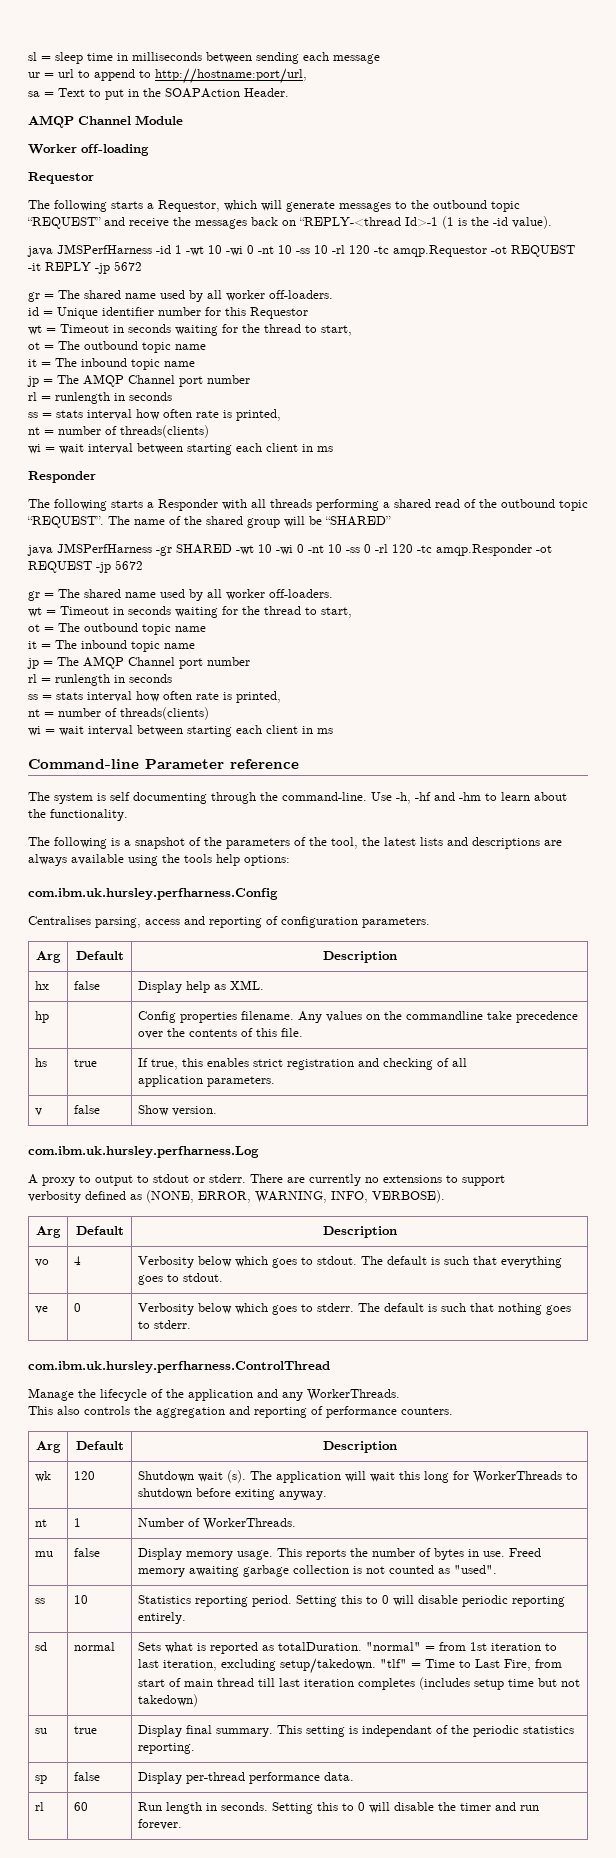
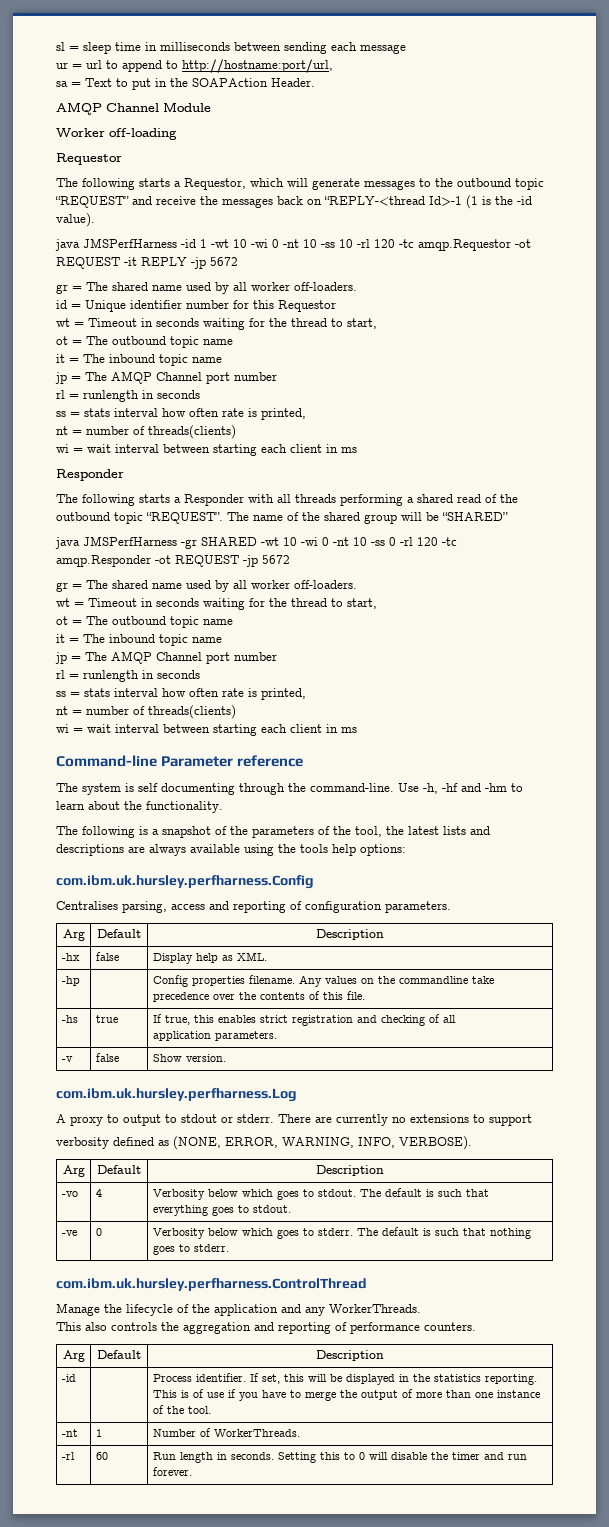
[35,981,50,990] hx -> [61,953,80,961] -hx
[35,1011,50,1023] hp -> [61,976,80,986] -hp
[35,1058,48,1067] hs -> [61,1015,78,1023] -hs
[35,1108,43,1116] v -> [61,1056,73,1062] -v
[35,1259,50,1267] vo -> [61,1191,78,1197] -vo
[35,1306,49,1314] ve -> [61,1230,77,1236] -ve
[35,1471,52,1482] [74,1471,96,1480] [138,1470,579,1483] [138,1488,328,1500] [35,1519,48,1527] [74,1518,82,1527] [138,1518,297,1530] [35,1551,54,1557] [74,1548,101,1557] [138,1548,542,1560] [138,1565,498,1577] [35,1598,46,1604] [74,1595,89,1604] [138,1595,566,1607] [138,1612,187,1624] [35,1642,48,1651] [74,1642,116,1651] [138,1642,558,1654] [138,1658,563,1674] [138,1677,581,1690] [138,1694,199,1707] [35,1728,48,1734] [74,1726,98,1734] [138,1725,575,1737] [138,1743,196,1754] [35,1775,48,1784] [74,1772,101,1781] [138,1772,355,1784] [35,1802,45,1811] wk | 120 | Shutdown wait (s). The application will wait this long for WorkerThreads to shutdown before exiting anyway. // nt | 1 | Number of WorkerThreads. // mu | false | Display memory usage. This reports the number of bytes in use. Freed memory awaiting garbage collection is not counted as "used". // ss | 10 | Statistics reporting period. Setting this to 0 will disable periodic reporting entirely. // sd | normal | Sets what is reported as totalDuration. "normal" = from 1st iteration to last iteration, excluding setup/takedown. "tlf" = Time to Last Fire, from start of main thread till last iteration completes (includes setup time but not takedown) // su | true | Display final summary. This setting is independant of the periodic statistics reporting. // sp | false | Display per-thread performance data. // rl -> [61,1374,76,1382] [152,1373,537,1385] [152,1389,540,1401] [152,1405,211,1414] [61,1429,78,1437] [95,1429,102,1437] [152,1428,300,1437] [61,1452,75,1460] -id | | Process identifier. If set, this will be displayed in the statistics reporting. This is of use if you have to merge the output of more than one instance of the tool. // -nt | 1 | Number of WorkerThreads. // -rl

